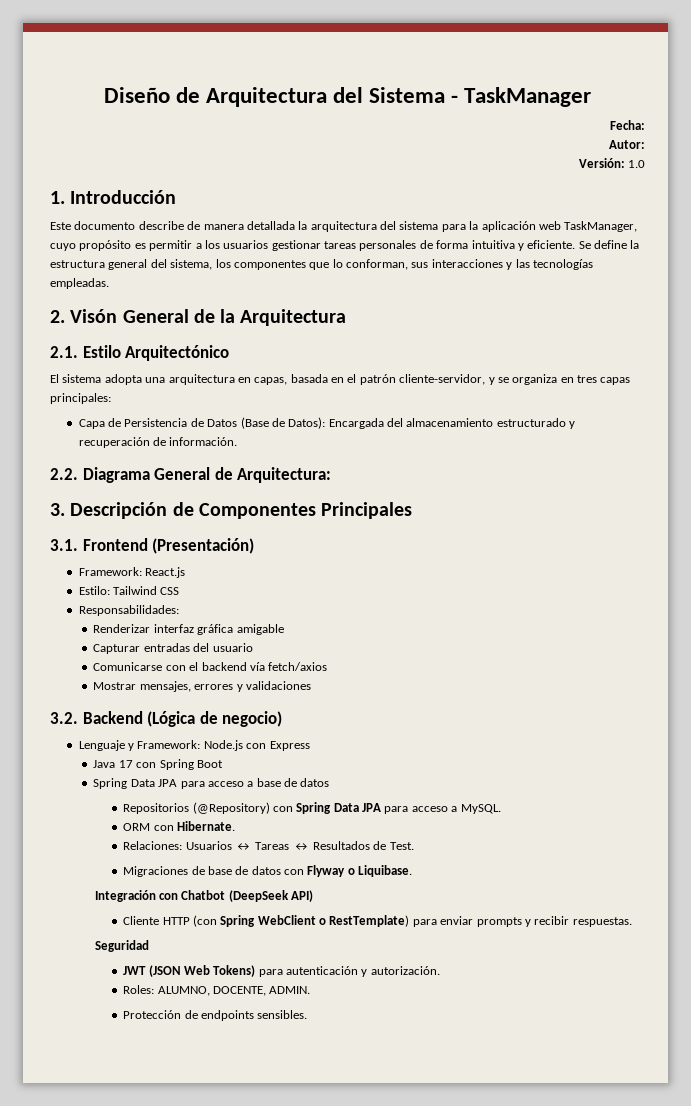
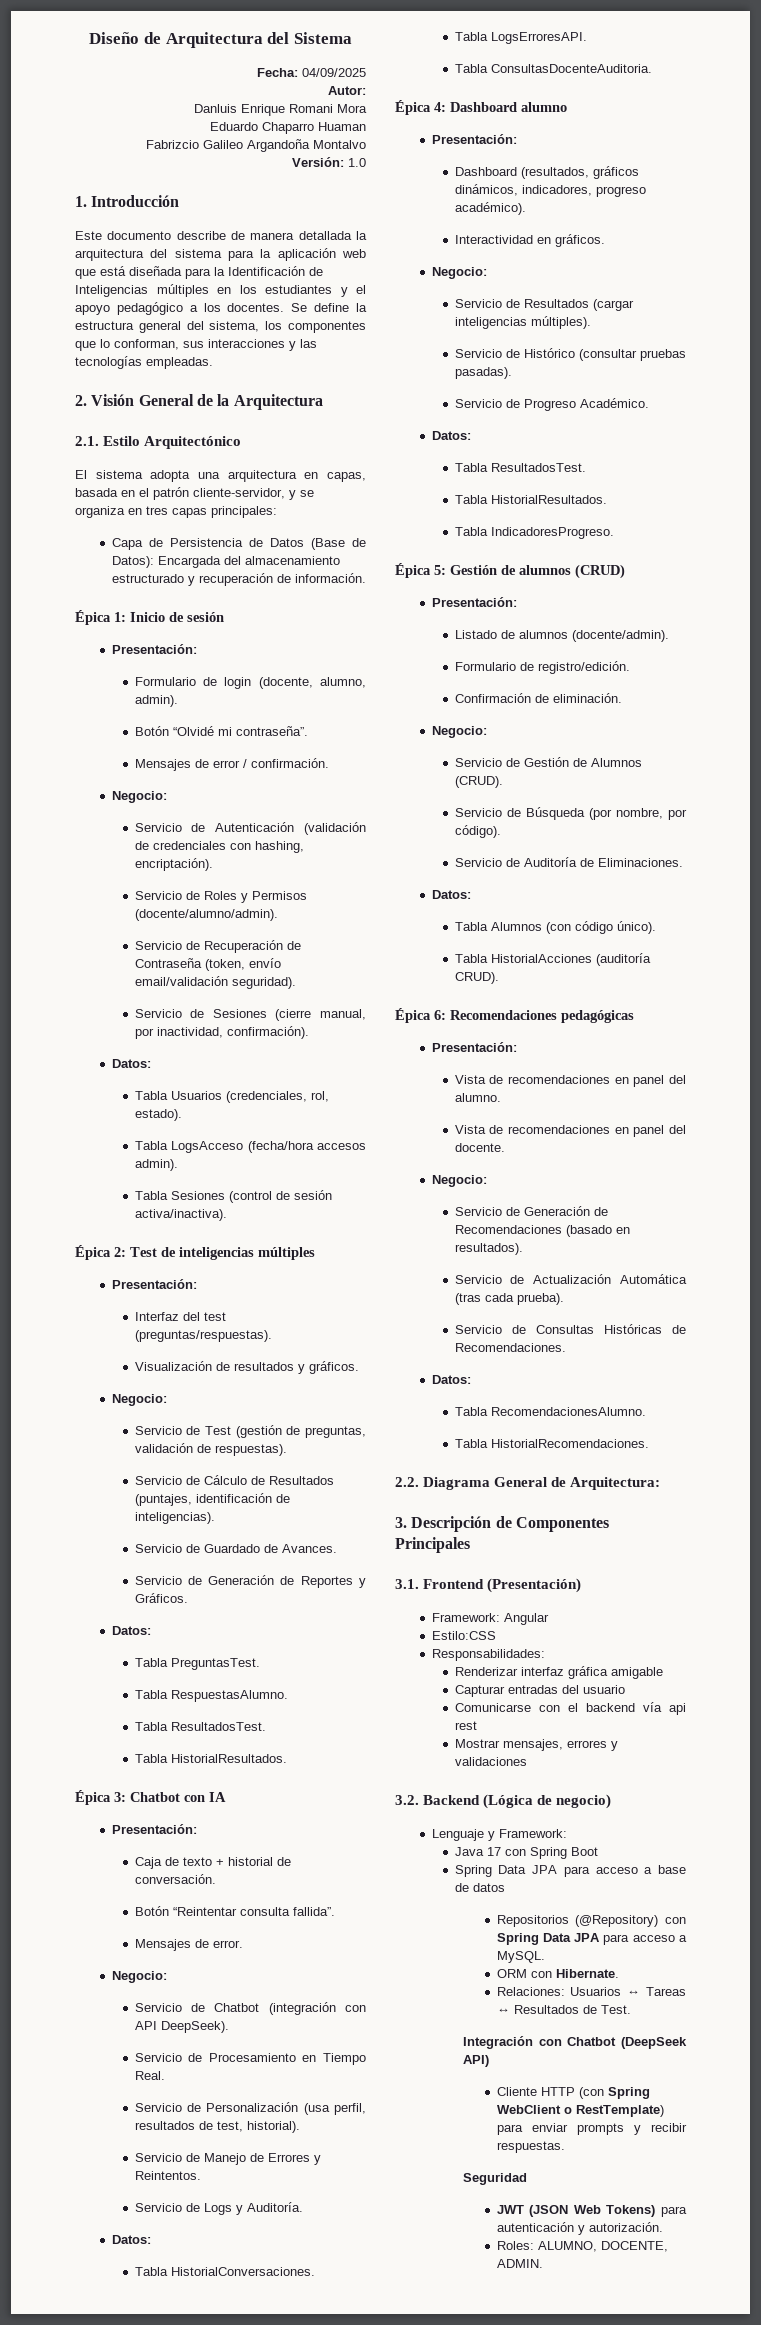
[451,87,592,107] - TaskManager -> (352, 38) none
(645, 125) none -> [302,68,366,77] 04/09/2025
(645, 144) none -> [194,104,367,116] [210,122,366,134] [146,139,366,152] // Danluis Enrique Romani Mora // Eduardo Chaparro Huaman // Fabrizcio Galileo Argandoña Montalvo
[564,221,638,232] [50,240,576,251] TaskManager, cuyo propósito es permitir a los usuarios gestionar tareas personales de forma intuitiva y eficiente. -> [75,266,323,279] [75,284,366,297] [75,302,285,315] que está diseñada para la Identificación de Inteligencias múltiples en los estudiantes y el apoyo pedagógico a los docentes.
[70,309,118,323] Visón -> [91,394,135,406] Visión
(238, 441) none -> [75,610,224,625] [111,644,197,654] [134,677,366,689] [134,695,178,707] [134,726,308,736] [134,758,329,771] [111,791,167,803] [134,822,366,835] [134,841,304,853] [134,858,213,871] [134,891,307,903] [134,909,278,921] [134,940,301,953] [134,958,281,971] [134,976,296,989] [134,1009,366,1021] [134,1026,309,1039] [111,1059,151,1068] [134,1091,329,1103] [134,1109,182,1121] [134,1141,366,1153] [134,1159,178,1171] [134,1190,332,1203] [134,1209,227,1221] [75,1245,315,1260] [111,1279,197,1289] [134,1312,226,1321] [134,1330,272,1342] [134,1361,359,1374] [111,1394,167,1406] [134,1425,366,1438] [134,1443,287,1456] [134,1475,334,1485] [134,1493,290,1506] [134,1512,215,1524] [134,1544,337,1553] [134,1575,366,1588] [134,1593,188,1603] [111,1626,151,1635] [134,1658,260,1670] [134,1690,288,1702] [134,1722,266,1731] [134,1754,287,1763] [75,1790,226,1805] [111,1824,197,1834] [134,1857,291,1869] [134,1874,216,1884] [134,1906,335,1916] [134,1939,243,1951] [111,1971,167,1983] [134,2002,366,2015] [134,2021,229,2033] [134,2053,366,2065] [134,2071,165,2080] [134,2102,366,2115] [134,2121,300,2133] [134,2153,321,2165] [134,2171,201,2180] [134,2202,303,2215] [111,2235,151,2244] [134,2267,315,2276] [454,32,587,44] [454,64,652,73] [395,100,567,115] [431,134,517,144] [454,166,639,179] [454,184,646,197] [454,202,526,215] [454,234,605,247] [431,267,487,279] [454,299,634,311] [454,316,591,329] [454,348,686,361] [454,367,512,379] [454,398,649,411] [431,431,471,440] [454,463,586,472] [454,495,607,504] [454,527,614,539] [395,563,625,579] [431,597,517,607] [454,630,669,642] [454,661,630,674] [454,693,622,703] [431,726,487,738] [454,757,642,767] [454,776,503,788] [454,807,687,820] [454,825,501,838] [454,857,683,867] [431,890,471,899] [454,921,656,934] [454,953,651,966] [454,972,499,984] [395,1008,634,1023] [431,1042,517,1052] [454,1075,686,1087] [454,1093,501,1102] [454,1125,686,1137] [454,1143,505,1152] [431,1175,487,1187] [454,1206,608,1216] [454,1225,630,1237] [454,1243,523,1255] [454,1274,687,1284] [454,1293,564,1305] [454,1324,686,1334] [454,1343,566,1352] [431,1375,471,1384] [454,1407,646,1416] [454,1439,649,1448] // Épica 1: Inicio de sesión // Presentación: // Formulario de login (docente, alumno, admin). // Botón “Olvidé mi contraseña”. // Mensajes de error / confirmación. // Negocio: // Servicio de Autenticación (validación de credenciales con hashing, encriptación). // Servicio de Roles y Permisos (docente/alumno/admin). // Servicio de Recuperación de Contraseña (token, envío email/validación seguridad). // Servicio de Sesiones (cierre manual, por inactividad, confirmación). // Datos: // Tabla Usuarios (credenciales, rol, estado). // Tabla LogsAcceso (fecha/hora accesos admin). // Tabla Sesiones (control de sesión activa/inactiva). // Épica 2: Test de inteligencias múltiples // Presentación: // Interfaz del test (preguntas/respuestas). // Visualización de resultados y gráficos. // Negocio: // Servicio de Test (gestión de preguntas, validación de respuestas). // Servicio de Cálculo de Resultados (puntajes, identificación de inteligencias). // Servicio de Guardado de Avances. // Servicio de Generación de Reportes y Gráficos. // Datos: // Tabla PreguntasTest. // Tabla RespuestasAlumno. // Tabla ResultadosTest. // Tabla HistorialResultados. // Épica 3: Chatbot con IA // Presentación: // Caja de texto + historial de conversación. // Botón “Reintentar consulta fallida”. // Mensajes de error. // Negocio: // Servicio de Chatbot (integración con API DeepSeek). // Servicio de Procesamiento en Tiempo Real. // Servicio de Personalización (usa perfil, resultados de test, historial). // Servicio de Manejo de Errores y Reintentos. // Servicio de Logs y Auditoría. // Datos: // Tabla HistorialConversaciones. // Tabla LogsErroresAPI. // Tabla ConsultasDocenteAuditoria. // Épica 4: Dashboard alumno // Presentación: // Dashboard (resultados, gráficos dinámicos, indicadores, progreso académico). // Interactividad en gráficos. // Negocio: // Servicio de Resultados (cargar inteligencias múltiples). // Servicio de Histórico (consultar pruebas pasadas). // Servicio de Progreso Académico. // Datos: // Tabla ResultadosTest. // Tabla HistorialResultados. // Tabla IndicadoresProgreso. // Épica 5: Gestión de alumnos (CRUD) // Presentación: // Listado de alumnos (docente/admin). // Formulario de registro/edición. // Confirmación de eliminación. // Negocio: // Servicio de Gestión de Alumnos (CRUD). // Servicio de Búsqueda (por nombre, por código). // Servicio de Auditoría de Eliminaciones. // Datos: // Tabla Alumnos (con código único). // Tabla HistorialAcciones (auditoría CRUD). // Épica 6: Recomendaciones pedagógicas // Presentación: // Vista de recomendaciones en panel del alumno. // Vista de recomendaciones en panel del docente. // Negocio: // Servicio de Generación de Recomendaciones (basado en resultados). // Servicio de Actualización Automática (tras cada prueba). // Servicio de Consultas Históricas de Recomendaciones. // Datos: // Tabla RecomendacionesAlumno. // Tabla HistorialRecomendaciones.
[144,567,185,578] [78,586,180,595] React.js // Estilo: Tailwind CSS -> [503,1613,549,1625] [431,1631,496,1640] Angular // Estilo:CSS
[268,662,328,671] fetch/axios -> [669,1703,686,1715] [454,1721,477,1730] api rest
[203,740,310,751] Node.js con Express -> (567, 1833) none
[123,865,413,877] // Migraciones de base de datos con Flyway o Liquibase. -> (631, 2009) none
[123,1010,308,1021] // Protección de endpoints sensibles. -> (543, 2263) none

